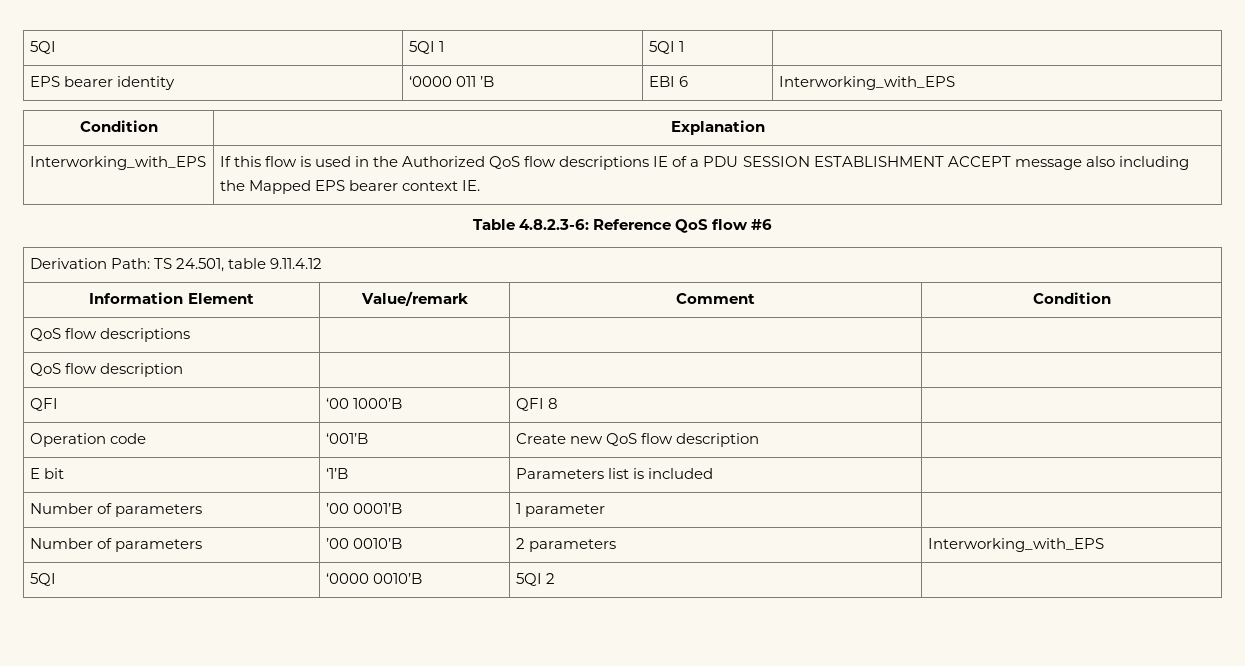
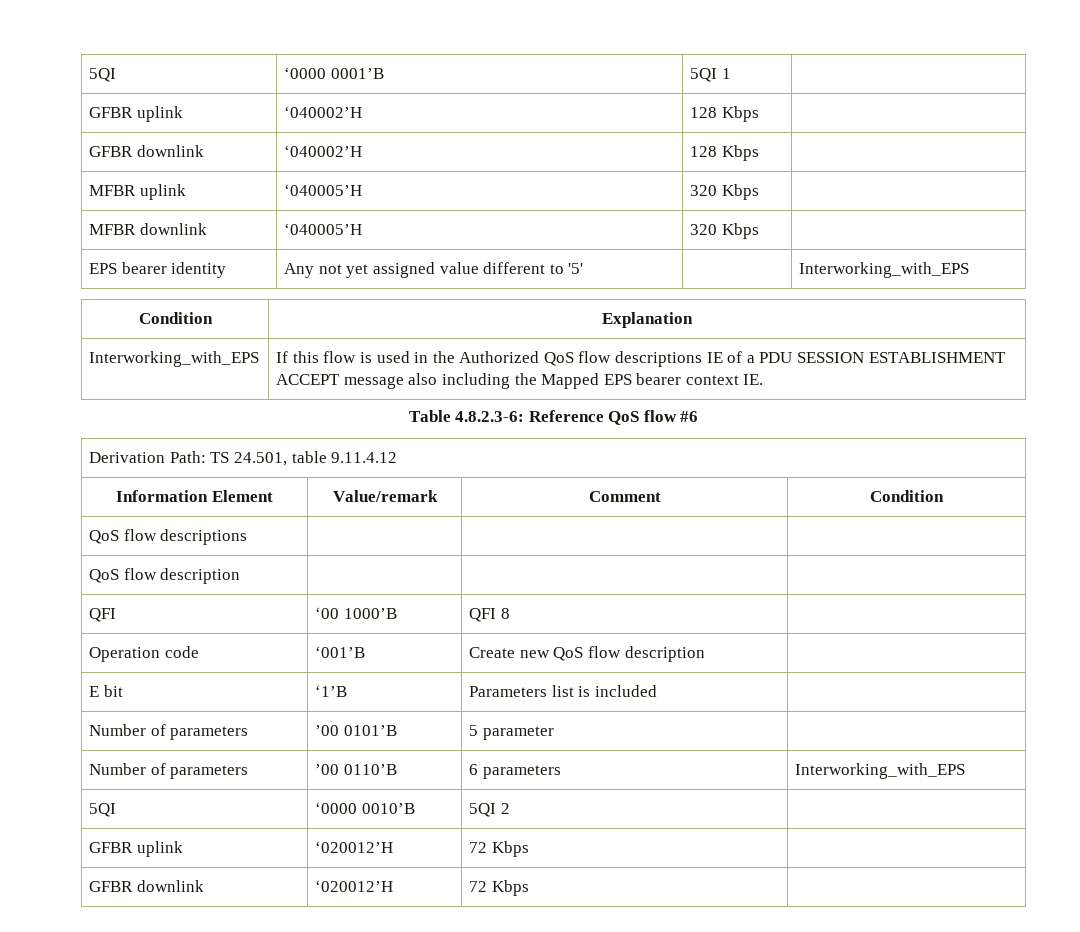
[29,41,56,54] [408,41,444,54] [648,41,684,54] [29,76,175,90] [408,76,494,87] [648,76,688,87] 5QI | 5QI 1 | 5QI 1 | // EPS bearer identity | ‘0000 011 ’B | EBI 6 -> [89,68,117,82] [284,67,384,79] [690,68,731,82] [89,106,183,122] [284,106,363,118] [690,106,759,122] [89,145,204,157] [284,145,363,157] [690,145,759,161] [89,184,186,200] [284,184,363,196] [690,184,759,200] [89,223,207,235] [284,223,363,235] [690,223,759,239] [89,262,227,278] [284,262,584,278] 5QI | ‘0000 0001’B | 5QI 1 | // GFBR uplink | ‘040002’H | 128 Kbps | // GFBR downlink | ‘040002’H | 128 Kbps | // MFBR uplink | ‘040005’H | 320 Kbps | // MFBR downlink | ‘040005’H | 320 Kbps | // EPS bearer identity | Any not yet assigned value different to '5' |
[352,503,402,514] [515,503,521,514] 0001’B | 1 -> [343,725,397,736] [469,725,479,736] 0101’B | 5
[352,538,402,549] [515,538,525,549] 0010’B | 2 -> [343,764,397,775] [469,764,479,775] 0110’B | 6
(555, 578) none -> [89,841,183,857] [315,841,394,853] [469,841,529,857] [89,880,204,892] [315,880,394,892] [469,880,529,896] // GFBR uplink | ‘020012’H | 72 Kbps | // GFBR downlink | ‘020012’H | 72 Kbps |

